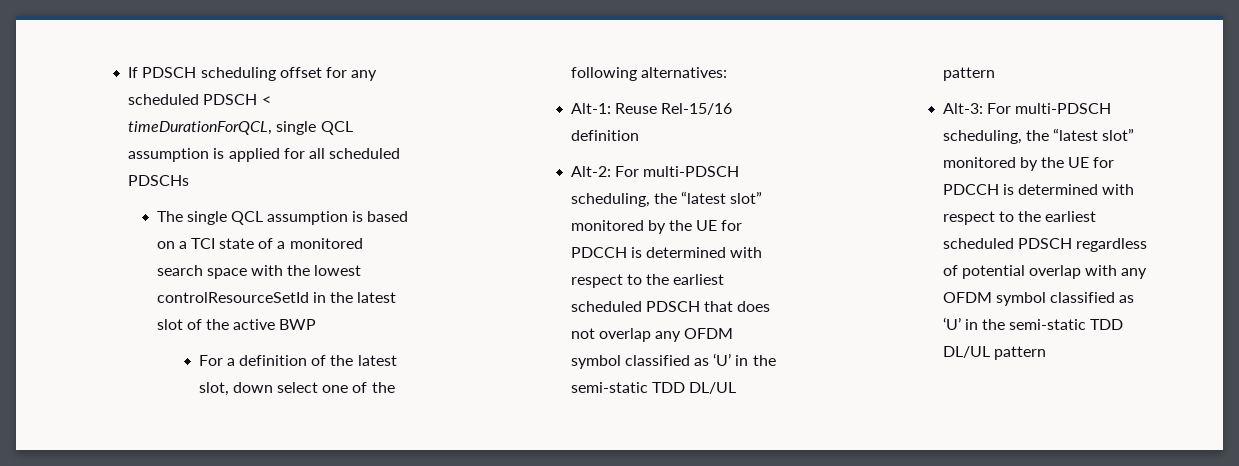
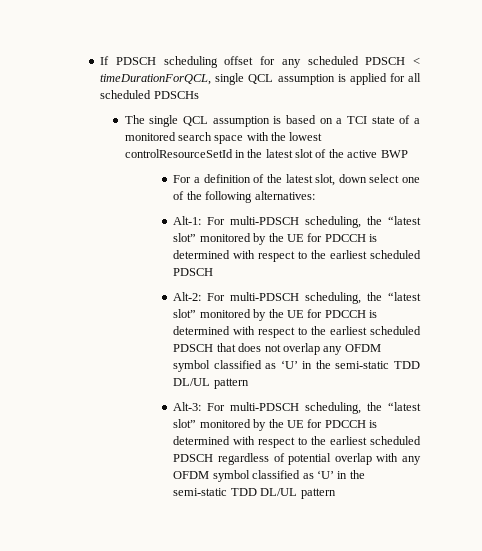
[614,103,733,115] [570,130,639,141] Reuse Rel-15/16 definition -> [207,216,421,228] [173,233,378,245] [173,250,421,262] [173,268,214,276] For multi-PDSCH scheduling, the “latest slot” monitored by the UE for PDCCH is determined with respect to the earliest scheduled PDSCH

